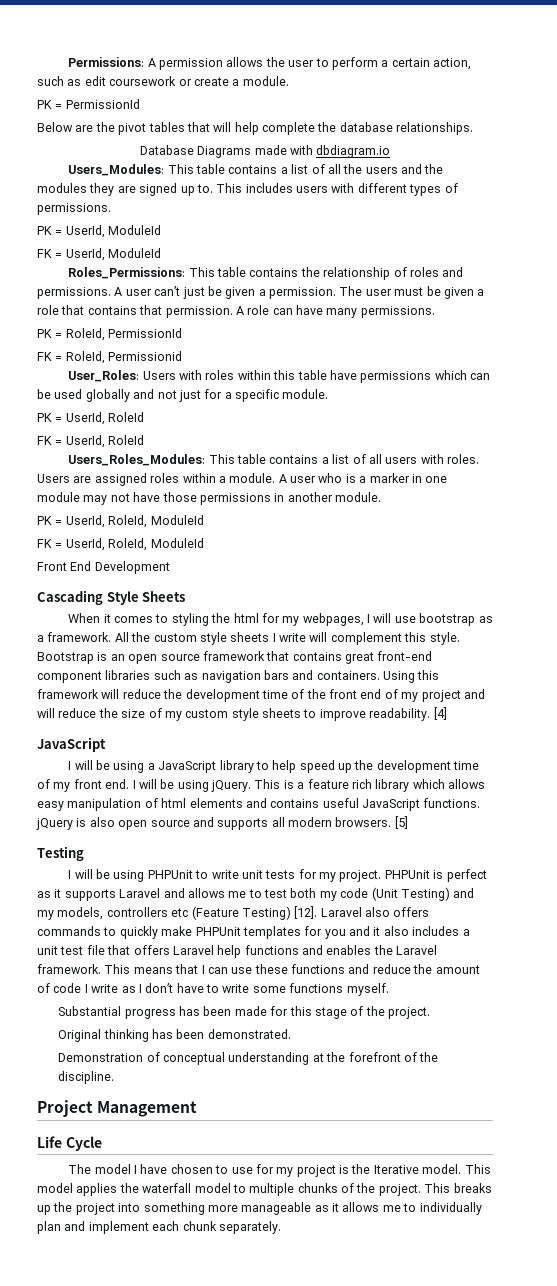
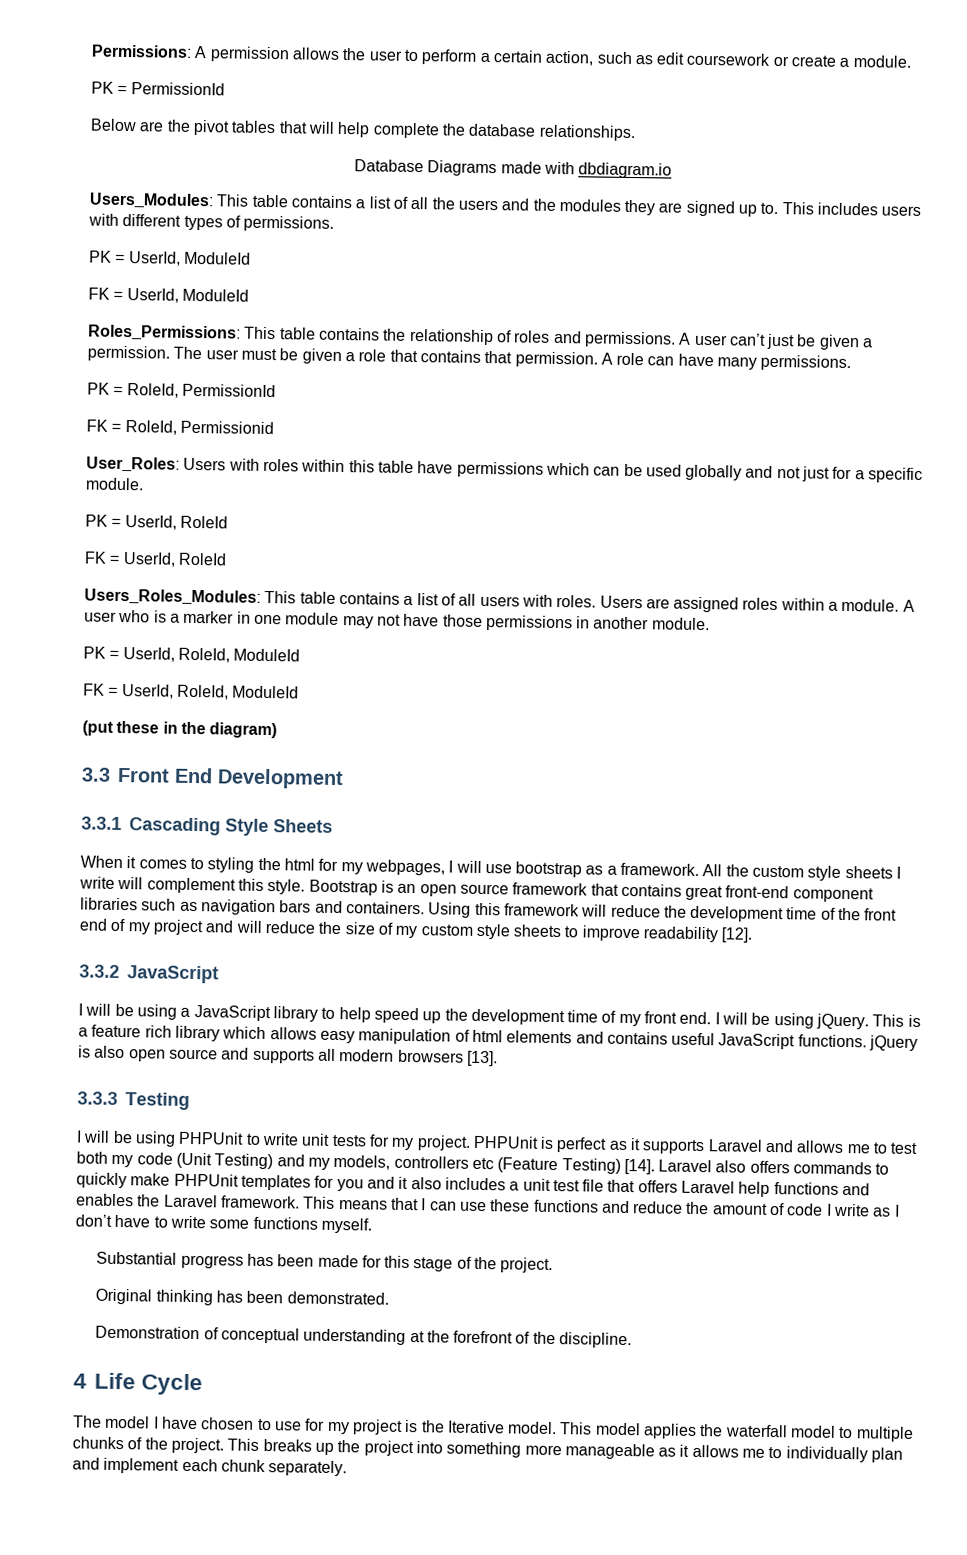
(204, 543) none -> [82,720,278,739] [81,767,111,782] (put these in the diagram) // 3.3
(170, 567) none -> [81,816,122,831] 3.3.1
[369,707,447,721] readability. [4] // -> [643,926,753,943] [79,964,120,978] readability [12]. // 3.3.2
[335,816,408,829] browsers. [5] // -> [397,1049,498,1067] [77,1091,118,1105] browsers [13]. // 3.3.3
[294,906,318,919] [12]. -> [623,1158,655,1175] [14].
[37,1100,198,1117] Project Management // -> [73,1373,87,1389] 4

